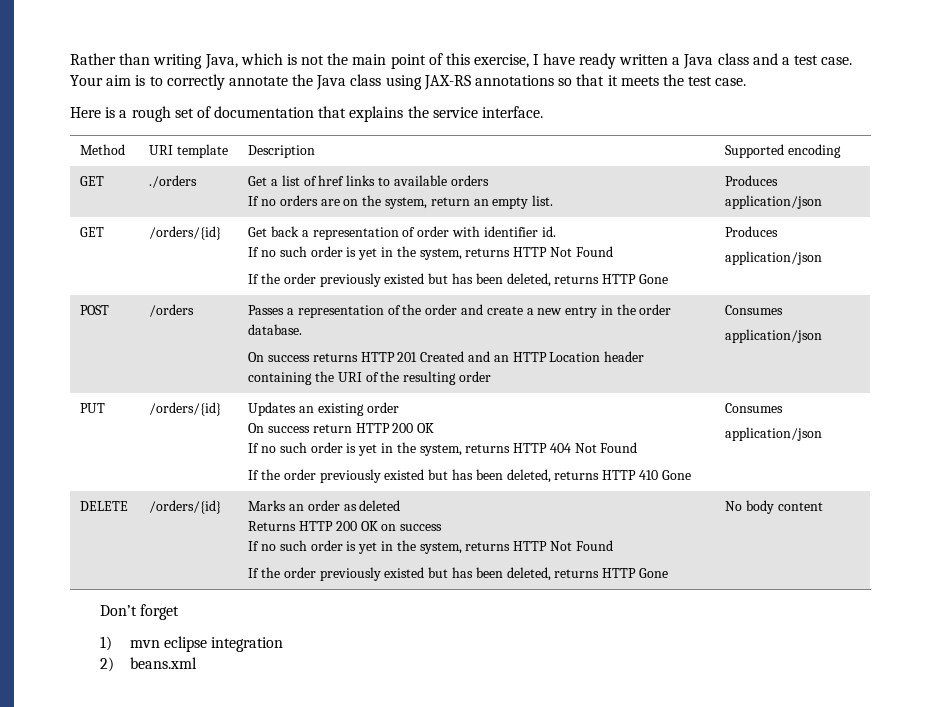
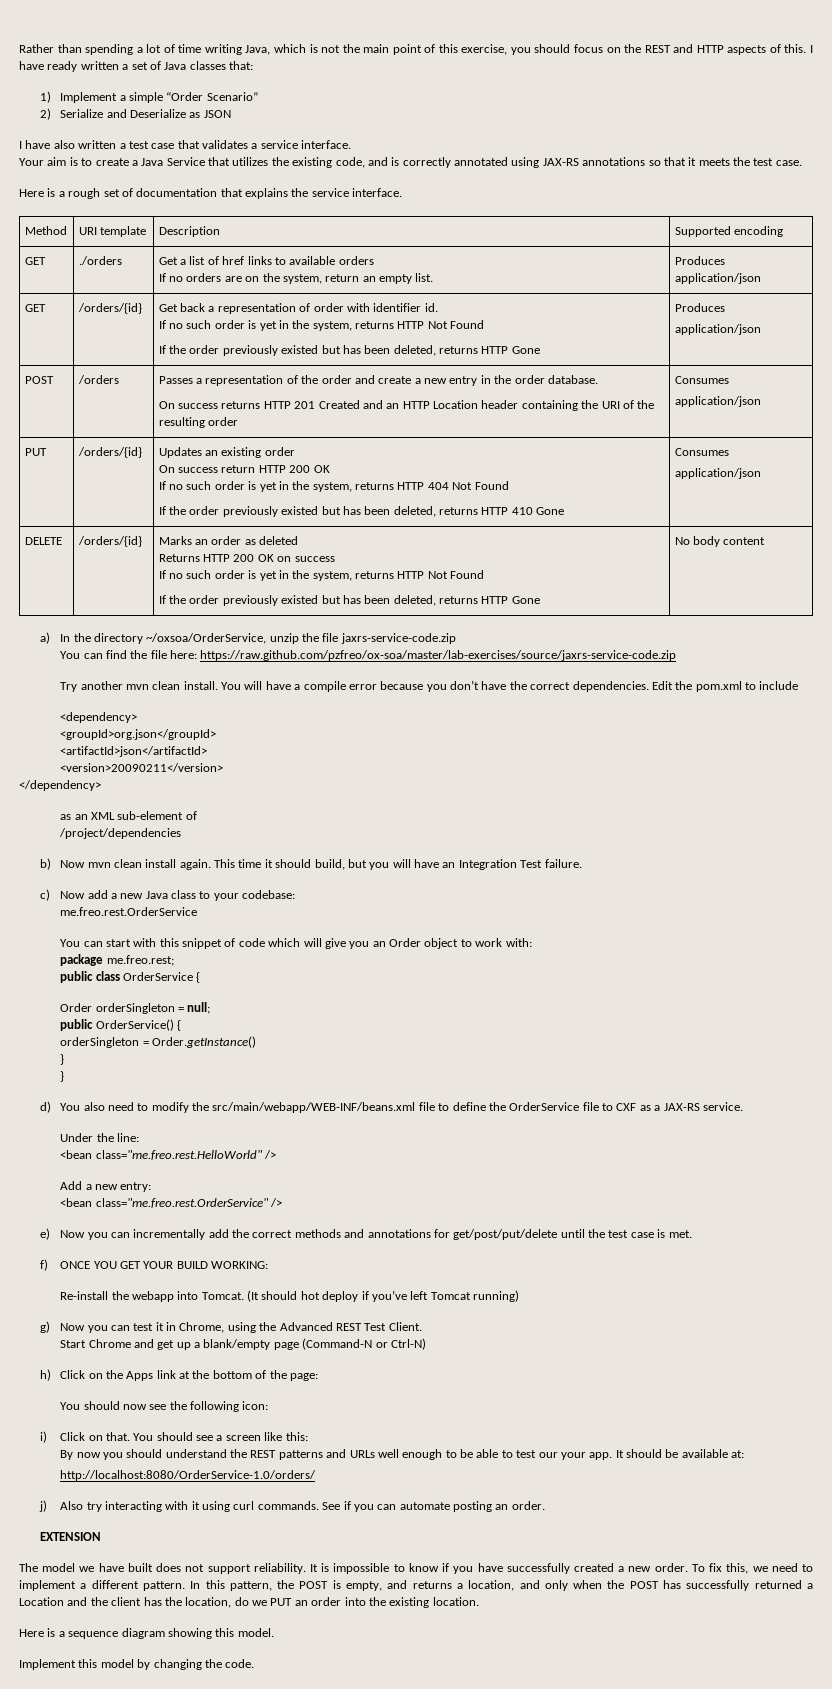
(151, 59) none -> [85,44,202,55] spending a lot of time
(530, 61) none -> [510,44,807,55] you should focus on the REST and HTTP aspects of this.
[683,53,853,69] [70,74,382,90] Java class and a test case. Your aim is to correctly annotate the Java class -> [131,61,253,70] [39,91,258,103] [39,108,231,120] [19,140,352,149] [19,157,508,168] set of Java classes that: // 1) Implement a simple “Order Scenario” // 2) Serialize and Deserialize as JSON // I have also written a test case that validates a service interface. // Your aim is to create a Java Service that utilizes the existing code, and is correctly annotated
[99,604,180,620] [99,636,284,652] [99,657,197,672] Don’t forget // 1) mvn eclipse integration // 2) beans.xml -> [39,632,456,644] [60,650,677,661] [60,680,799,692] [60,712,138,723] [60,729,217,740] [60,746,208,757] [60,763,224,772] [19,780,101,791] [60,811,197,820] [59,828,182,839] [39,858,582,870] [39,889,296,901] [60,907,198,916] [60,938,532,949] [60,954,174,966] [60,971,201,983] [60,1002,211,1014] [60,1019,181,1031] [60,1036,256,1048] [60,1054,65,1065] [60,1071,65,1082] [39,1101,743,1113] [60,1133,139,1142] [60,1150,276,1160] [60,1181,152,1192] [60,1198,282,1208] [39,1228,692,1240] [39,1259,269,1271] [60,1290,520,1302] [39,1321,422,1333] [60,1338,426,1350] [39,1369,318,1381] [60,1401,269,1412] [39,1431,308,1443] [60,1449,745,1460] [60,1470,317,1481] [38,1500,545,1512] [39,1532,101,1541] [19,1563,813,1574] [19,1580,814,1591] [19,1597,479,1608] [19,1628,274,1639] [19,1659,255,1670] a) In the directory ~/oxsoa/OrderService, unzip the file jaxrs-service-code.zip // You can find the file here: https://raw.github.com/pzfreo/ox-soa/master/lab-exercises/source/jaxrs-service-code.zip // Try another mvn clean install. You will have a compile error because you don’t have the correct dependencies. Edit the pom.xml to include // <dependency> // <groupId>org.json</groupId> // <artifactId>json</artifactId> // <version>20090211</version> // </dependency> // as an XML sub-element of // /project/dependencies // b) Now mvn clean install again. This time it should build, but you will have an Integration Test failure. // c) Now add a new Java class to your codebase: // me.freo.rest.OrderService // You can start with this snippet of code which will give you an Order object to work with: // package me.freo.rest; // public class OrderService { // Order orderSingleton = null; // public OrderService() { // orderSingleton = Order.getInstance() // } // } // d) You also need to modify the src/main/webapp/WEB-INF/beans.xml file to define the OrderService file to CXF as a JAX-RS service. // Under the line: // <bean class="me.freo.rest.HelloWorld" /> // Add a new entry: // <bean class="me.freo.rest.OrderService" /> // e) Now you can incrementally add the correct methods and annotations for get/post/put/delete until the test case is met. // f) ONCE YOU GET YOUR BUILD WORKING: // Re-install the webapp into Tomcat. (It should hot deploy if you’ve left Tomcat running) // g) Now you can test it in Chrome, using the Advanced REST Test Client. // Start Chrome and get up a blank/empty page (Command-N or Ctrl-N) // h) Click on the Apps link at the bottom of the page: // You should now see the following icon: // i) Click on that. You should see a screen like this: // By now you should understand the REST patterns and URLs well enough to be able to test our your app. It should be available at: // http://localhost:8080/OrderService-1.0/orders/ // j) Also try interacting with it using curl commands. See if you can automate posting an order. // EXTENSION // The model we have built does not support reliability. It is impossible to know if you have successfully created a new order. To fix this, we need to implement a different pattern. In this pattern, the POST is empty, and returns a location, and only when the POST has successfully returned a Location and the client has the location, do we PUT an order into the existing location. // Here is a sequence diagram showing this model. // Implement this model by changing the code.

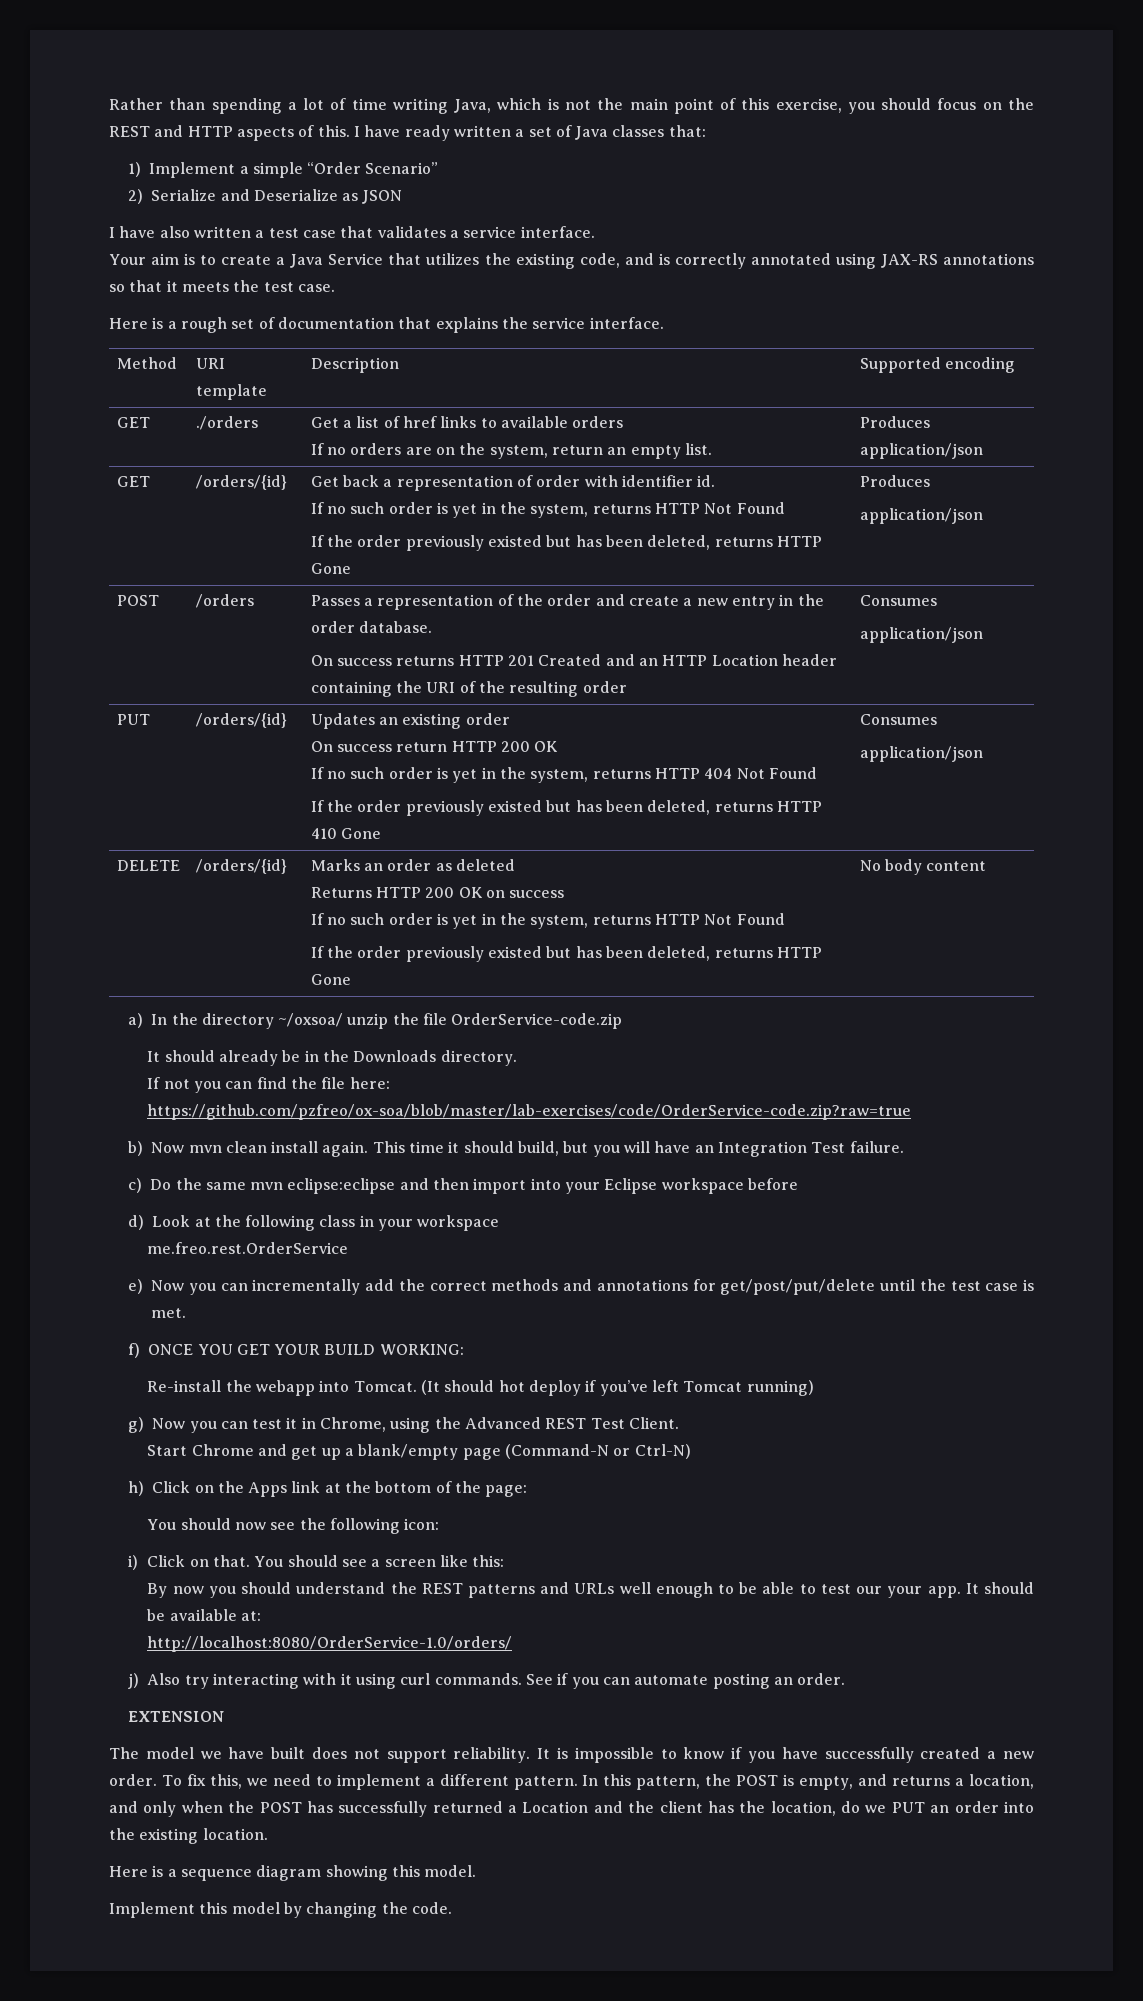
[146,633,267,644] ~/oxsoa/OrderService, -> [278,1013,344,1027] ~/oxsoa/
[340,633,456,644] [60,651,81,659] jaxrs-service-code.zip // You -> [451,1013,623,1029] [147,1050,517,1066] [147,1077,222,1093] OrderService-code.zip // It should already be in the Downloads directory. // If not you
[200,650,677,661] [60,680,799,692] [60,712,138,723] [60,729,217,740] [60,746,208,757] [60,763,224,772] [19,780,101,791] [60,811,197,820] [59,828,182,839] https://raw.github.com/pzfreo/ox-soa/master/lab-exercises/source/jaxrs-service-code.zip // Try another mvn clean install. You will have a compile error because you don’t have the correct dependencies. Edit the pom.xml to include // <dependency> // <groupId>org.json</groupId> // <artifactId>json</artifactId> // <version>20090211</version> // </dependency> // as an XML sub-element of // /project/dependencies -> [147,1104,912,1120] https://github.com/pzfreo/ox-soa/blob/master/lab-exercises/code/OrderService-code.zip?raw=true
[60,890,296,901] [60,907,198,916] [60,938,532,949] [60,954,174,966] [60,971,201,983] [60,1002,211,1014] [60,1019,181,1031] [60,1036,256,1048] [60,1054,65,1065] [60,1071,65,1082] [39,1101,743,1113] [60,1133,139,1142] [60,1150,276,1160] [60,1181,152,1192] [60,1198,282,1208] Now add a new Java class to your codebase: // me.freo.rest.OrderService // You can start with this snippet of code which will give you an Order object to work with: // package me.freo.rest; // public class OrderService { // Order orderSingleton = null; // public OrderService() { // orderSingleton = Order.getInstance() // } // } // d) You also need to modify the src/main/webapp/WEB-INF/beans.xml file to define the OrderService file to CXF as a JAX-RS service. // Under the line: // <bean class="me.freo.rest.HelloWorld" /> // Add a new entry: // <bean class="me.freo.rest.OrderService" /> -> [150,1178,799,1194] [128,1215,500,1231] [147,1242,349,1254] Do the same mvn eclipse:eclipse and then import into your Eclipse workspace before // d) Look at the following class in your workspace // me.freo.rest.OrderService

